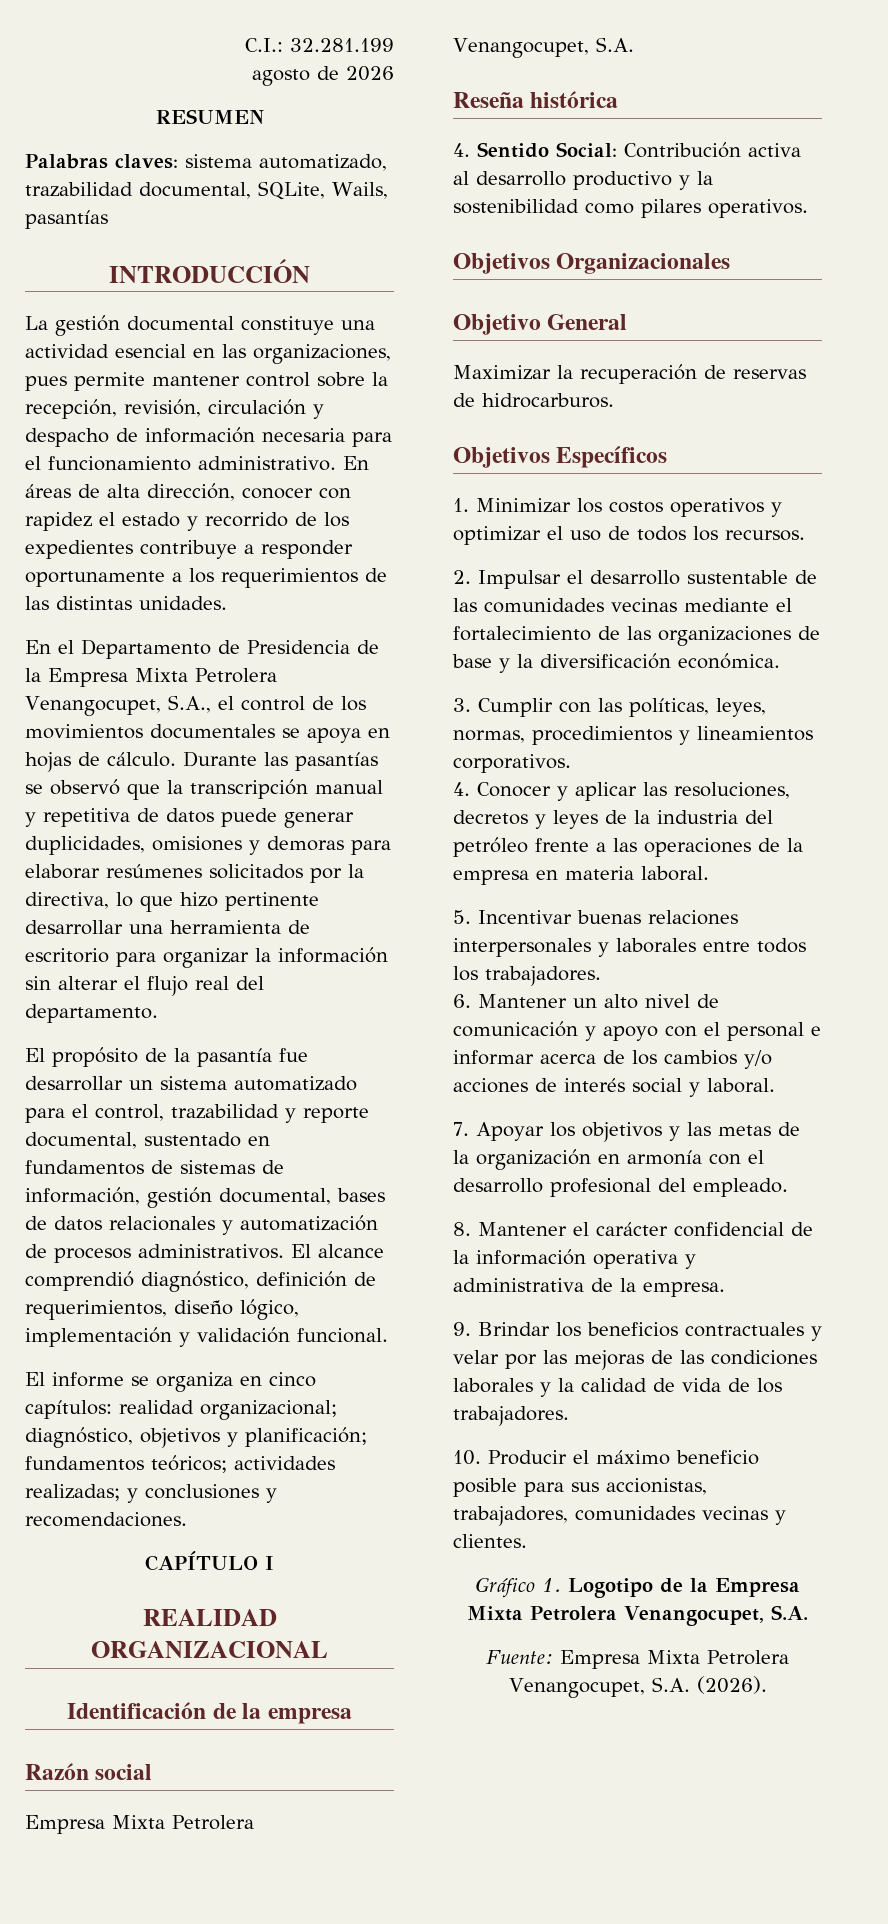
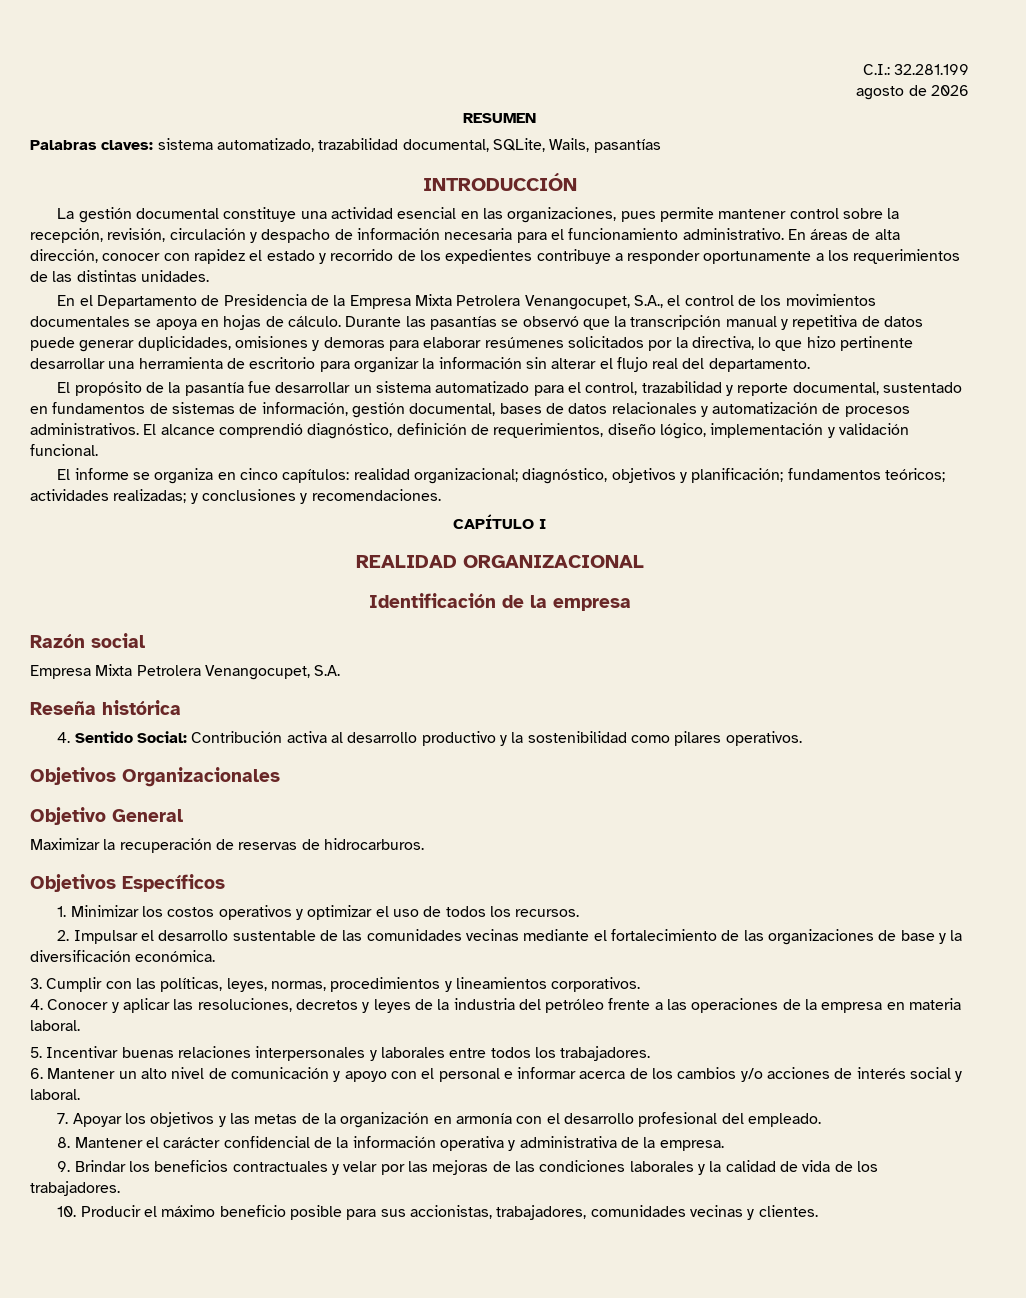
[475,1577,800,1598] [466,1605,809,1626] [486,1650,790,1669] [508,1676,767,1698] // Gráfico 1. Logotipo de la Empresa Mixta Petrolera Venangocupet, S.A. // Fuente: Empresa Mixta Petrolera Venangocupet, S.A. (2026). -> (818, 1211) none

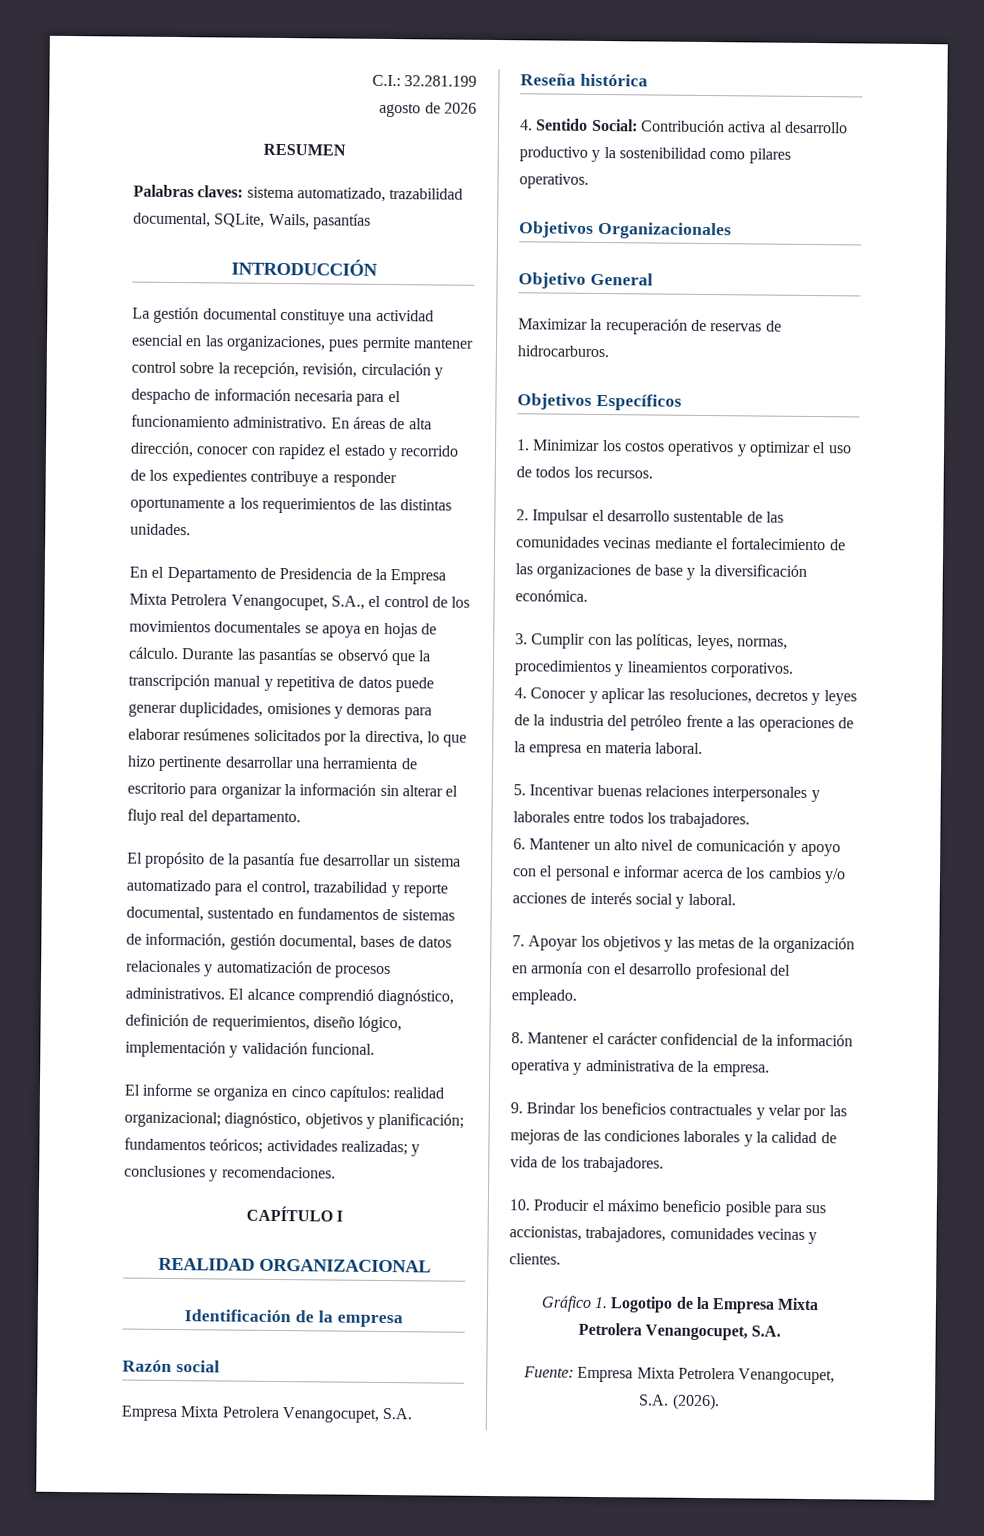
(818, 1211) none -> [540,1295,820,1314] [577,1322,782,1341] [522,1366,836,1385] [638,1393,720,1411] // Gráfico 1. Logotipo de la Empresa Mixta Petrolera Venangocupet, S.A. // Fuente: Empresa Mixta Petrolera Venangocupet, S.A. (2026).

